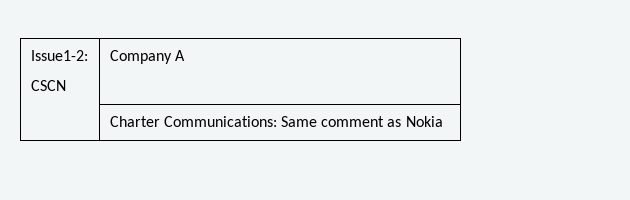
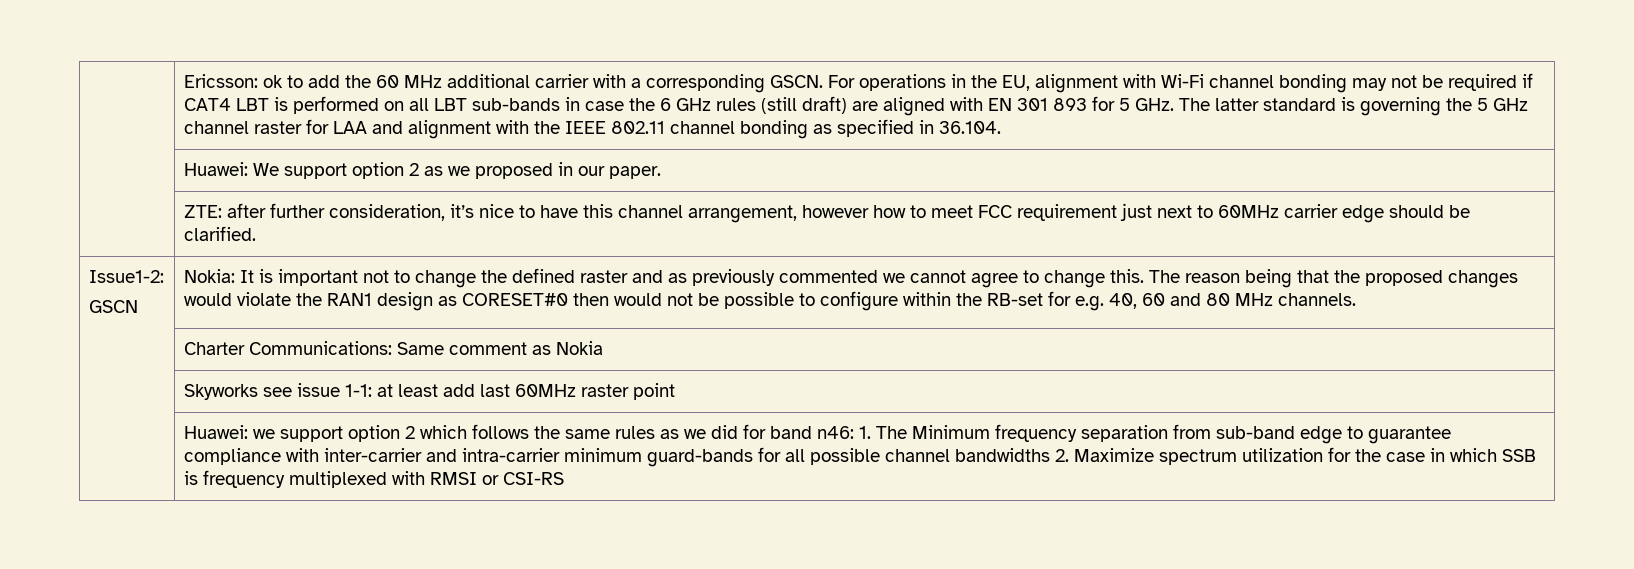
[30,50,88,61] [30,80,66,91] [109,50,185,64] Issue1-2: // CSCN | Company A -> [183,73,1533,93] [183,96,1528,116] [183,119,1001,139] [183,162,661,179] [183,203,1470,223] [183,226,256,241] [88,270,164,283] [88,300,138,313] [183,268,1518,288] [183,291,1356,311] | Ericsson: ok to add the 60 MHz additional carrier with a corresponding GSCN. For operations in the EU, alignment with Wi-Fi channel bonding may not be required if CAT4 LBT is performed on all LBT sub-bands in case the 6 GHz rules (still draft) are aligned with EN 301 893 for 5 GHz. The latter standard is governing the 5 GHz channel raster for LAA and alignment with the IEEE 802.11 channel bonding as specified in 36.104. // | Huawei: We support option 2 as we proposed in our paper. // | ZTE: after further consideration, it’s nice to have this channel arrangement, however how to meet FCC requirement just next to 60MHz carrier edge should be clarified. // Issue1-2: // GSCN | Nokia: It is important not to change the defined raster and as previously commented we cannot agree to change this. The reason being that the proposed changes would violate the RAN1 design as CORESET#0 then would not be possible to configure within the RB-set for e.g. 40, 60 and 80 MHz channels.
(443, 121) none -> [183,383,675,400] [183,424,1451,444] [183,447,1536,467] [183,470,564,488] // | Skyworks see issue 1-1: at least add last 60MHz raster point // | Huawei: we support option 2 which follows the same rules as we did for band n46: 1. The Minimum frequency separation from sub-band edge to guarantee compliance with inter-carrier and intra-carrier minimum guard-bands for all possible channel bandwidths 2. Maximize spectrum utilization for the case in which SSB is frequency multiplexed with RMSI or CSI-RS

